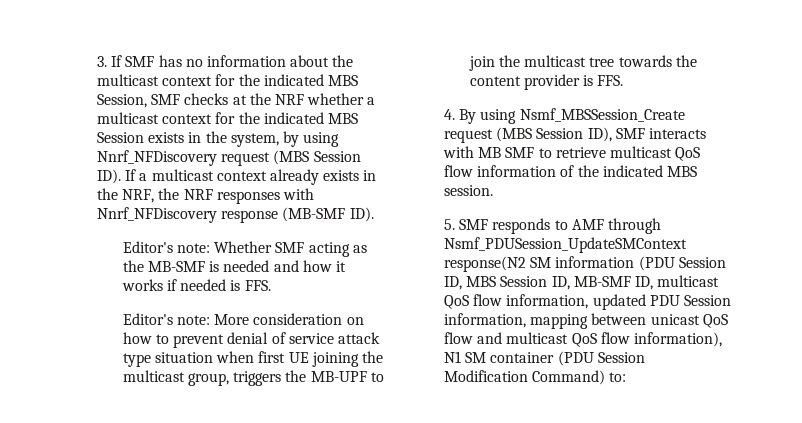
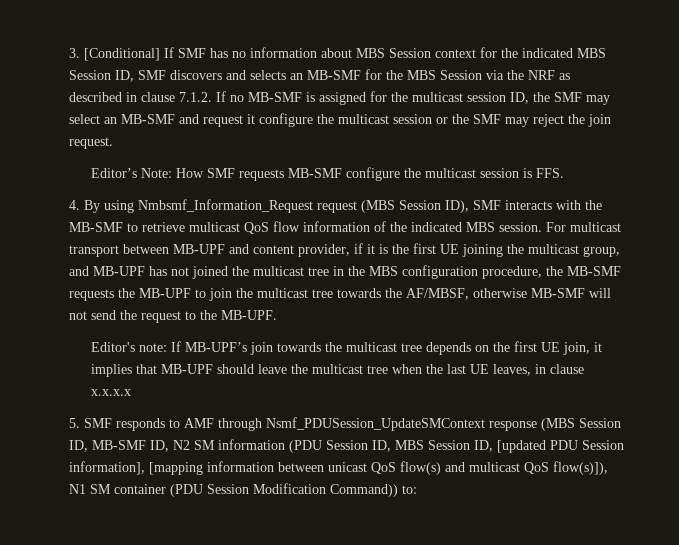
(107, 61) none -> [84,48,161,61] [Conditional]
[332,55,354,67] [96,74,358,86] [96,93,376,108] [96,112,159,124] the multicast context for the indicated MBS Session, SMF checks at the NRF whether a multicast -> [356,48,432,58] MBS Session
[148,131,340,147] [96,150,361,166] [96,169,377,185] [96,188,314,204] [96,207,374,223] [122,241,367,257] [122,260,347,272] [121,279,271,291] [122,313,364,325] [122,332,381,348] [122,351,384,367] [122,370,384,386] [468,55,697,71] [469,74,581,90] exists in the system, by using Nnrf_NFDiscovery request (MBS Session ID). If a multicast context already exists in the NRF, the NRF responses with Nnrf_NFDiscovery response (MB-SMF ID). // Editor's note: Whether SMF acting as the MB-SMF is needed and how it works if needed is FFS. // Editor's note: More consideration on how to prevent denial of service attack type situation when first UE joining the multicast group, triggers the MB-UPF to join the multicast tree towards the content provider -> [115,69,571,82] [69,91,611,105] [69,113,612,127] [69,137,114,149] [91,167,520,181] ID, SMF discovers and selects an MB-SMF for the MBS Session via the NRF as described in clause 7.1.2. If no MB-SMF is assigned for the multicast session ID, the SMF may select an MB-SMF and request it configure the multicast session or the SMF may reject the join request. // Editor’s Note: How SMF requests MB-SMF configure the multicast session
[519,108,685,122] Nsmf_MBSSession_Create -> [138,199,314,213] Nmbsmf_Information_Request
[478,147,535,158] MB SMF -> [585,200,603,210] [69,222,124,232] the MB-SMF
(493, 190) none -> [546,222,622,232] [69,243,621,257] [69,265,622,279] [69,288,612,301] [69,310,278,323] [91,341,603,355] [91,364,585,377] [91,389,132,396] For multicast transport between MB-UPF and content provider, if it is the first UE joining the multicast group, and MB-UPF has not joined the multicast tree in the MBS configuration procedure, the MB-SMF requests the MB-UPF to join the multicast tree towards the AF/MBSF, otherwise MB-SMF will not send the request to the MB-UPF. // Editor's note: If MB-UPF’s join towards the multicast tree depends on the first UE join, it implies that MB-UPF should leave the multicast tree when the last UE leaves, in clause x.x.x.x
[443,256,526,272] response(N2 -> [489,418,622,431] [69,440,191,452] response (MBS Session ID, MB-SMF ID, N2
[573,275,720,290] [443,294,731,310] [443,313,589,329] MB-SMF ID, multicast QoS flow information, updated PDU Session information, mapping -> [497,440,625,453] [69,461,275,475] [updated PDU Session information], [mapping information
[443,332,473,344] flow -> [400,461,442,475] flow(s)
[600,332,722,347] flow information), -> [553,461,609,475] flow(s)]),
[532,370,606,385] Command) -> [330,484,399,497] Command))

